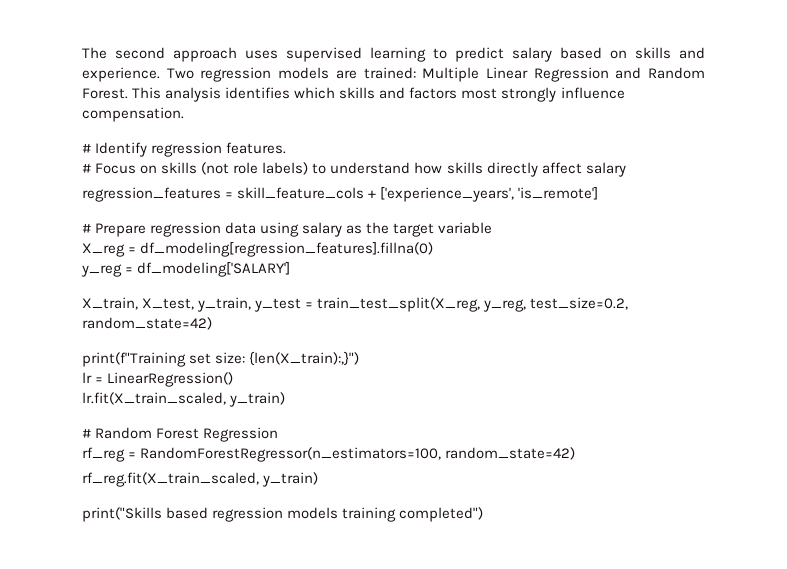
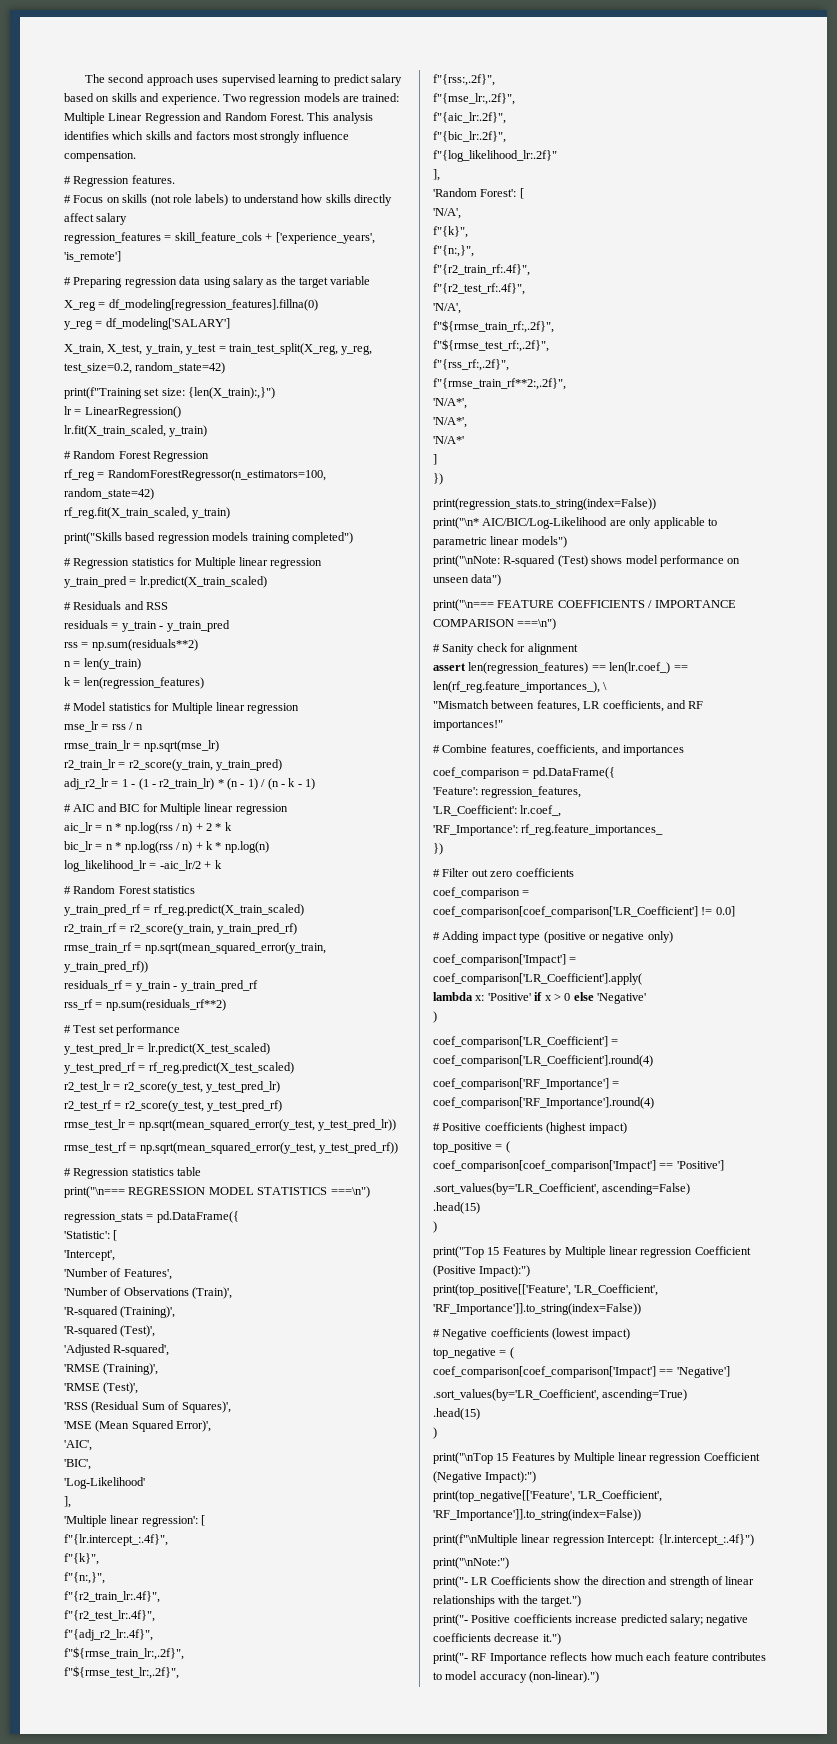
[95,142,223,157] Identify regression -> [73,176,130,187] Regression
[95,223,147,237] Prepare -> [73,277,123,288] Preparing
(484, 514) none -> [64,557,323,569] [64,576,267,588] [64,601,169,610] [64,620,230,632] [64,639,198,651] [64,658,141,670] [64,677,204,689] [64,702,300,714] [64,721,143,732] [64,740,219,752] [64,759,283,771] [64,778,315,790] [64,803,288,815] [64,822,232,834] [64,841,269,853] [64,860,222,872] [64,885,196,894] [64,904,304,916] [64,923,298,935] [64,942,326,954] [64,961,148,973] [64,980,258,992] [64,999,226,1011] [64,1024,181,1036] [64,1043,270,1055] [64,1062,294,1074] [64,1081,281,1093] [64,1100,283,1112] [64,1119,397,1131] [64,1142,399,1154] [64,1167,202,1179] [64,1186,370,1198] [64,1211,239,1223] [64,1230,118,1241] [64,1250,115,1261] [64,1268,172,1280] [64,1287,233,1299] [64,1306,176,1318] [64,1325,156,1337] [64,1344,170,1356] [64,1363,159,1375] [64,1382,139,1394] [64,1401,231,1413] [64,1420,212,1432] [64,1440,92,1451] [64,1459,91,1470] [64,1477,145,1489] [64,1496,71,1508] [64,1515,206,1527] [64,1534,168,1546] [64,1553,99,1565] [64,1572,105,1584] [64,1591,160,1603] [64,1610,155,1622] [64,1629,153,1641] [64,1647,184,1660] [64,1666,179,1679] [433,74,495,86] [433,93,515,105] [433,112,506,124] [433,131,506,143] [433,150,557,162] [433,169,440,181] [433,188,524,199] [433,208,461,219] [433,226,468,238] [433,245,474,257] [433,264,530,276] [433,283,525,295] [433,303,461,314] [433,320,554,333] [433,339,549,352] [433,359,509,371] [433,378,566,390] [433,398,467,409] [433,417,467,428] [433,436,464,444] [433,454,437,465] [433,473,443,485] [433,498,656,510] [433,517,717,529] [433,536,567,548] [433,555,741,567] [433,574,502,586] [433,599,736,611] [433,618,557,630] [433,643,578,655] [433,662,688,674] [433,681,608,693] [433,700,704,712] [433,720,503,731] [433,744,684,756] [433,767,615,779] [433,786,582,798] [433,805,562,817] [433,824,664,836] [433,843,443,855] [433,868,574,877] [433,887,530,899] [433,906,735,918] [433,931,673,943] [433,954,577,966] [433,973,642,985] [433,992,646,1004] [433,1011,437,1023] [433,1036,619,1048] [433,1055,653,1067] [433,1078,620,1090] [433,1097,654,1109] [433,1122,627,1134] [433,1141,510,1153] [433,1160,724,1172] [433,1183,691,1195] [433,1202,480,1214] [433,1221,437,1233] [433,1246,751,1258] [433,1265,531,1277] [433,1284,659,1296] [433,1303,641,1315] [433,1328,630,1340] [433,1347,514,1359] [433,1366,730,1378] [433,1389,688,1401] [433,1408,480,1420] [433,1427,437,1439] [433,1452,760,1464] [433,1471,537,1483] [433,1490,663,1502] [433,1509,641,1521] [433,1534,754,1546] [433,1557,509,1569] [433,1576,755,1588] [433,1595,582,1607] [433,1614,749,1626] [433,1633,561,1645] [433,1652,766,1664] [433,1671,600,1683] // # Regression statistics for Multiple linear regression // y_train_pred = lr.predict(X_train_scaled) // # Residuals and RSS // residuals = y_train - y_train_pred // rss = np.sum(residuals**2) // n = len(y_train) // k = len(regression_features) // # Model statistics for Multiple linear regression // mse_lr = rss / n // rmse_train_lr = np.sqrt(mse_lr) // r2_train_lr = r2_score(y_train, y_train_pred) // adj_r2_lr = 1 - (1 - r2_train_lr) * (n - 1) / (n - k - 1) // # AIC and BIC for Multiple linear regression // aic_lr = n * np.log(rss / n) + 2 * k // bic_lr = n * np.log(rss / n) + k * np.log(n) // log_likelihood_lr = -aic_lr/2 + k // # Random Forest statistics // y_train_pred_rf = rf_reg.predict(X_train_scaled) // r2_train_rf = r2_score(y_train, y_train_pred_rf) // rmse_train_rf = np.sqrt(mean_squared_error(y_train, y_train_pred_rf)) // residuals_rf = y_train - y_train_pred_rf // rss_rf = np.sum(residuals_rf**2) // # Test set performance // y_test_pred_lr = lr.predict(X_test_scaled) // y_test_pred_rf = rf_reg.predict(X_test_scaled) // r2_test_lr = r2_score(y_test, y_test_pred_lr) // r2_test_rf = r2_score(y_test, y_test_pred_rf) // rmse_test_lr = np.sqrt(mean_squared_error(y_test, y_test_pred_lr)) // rmse_test_rf = np.sqrt(mean_squared_error(y_test, y_test_pred_rf)) // # Regression statistics table // print("\n=== REGRESSION MODEL STATISTICS ===\n") // regression_stats = pd.DataFrame({ // 'Statistic': [ // 'Intercept', // 'Number of Features', // 'Number of Observations (Train)', // 'R-squared (Training)', // 'R-squared (Test)', // 'Adjusted R-squared', // 'RMSE (Training)', // 'RMSE (Test)', // 'RSS (Residual Sum of Squares)', // 'MSE (Mean Squared Error)', // 'AIC', // 'BIC', // 'Log-Likelihood' // ], // 'Multiple linear regression': [ // f"{lr.intercept_:.4f}", // f"{k}", // f"{n:,}", // f"{r2_train_lr:.4f}", // f"{r2_test_lr:.4f}", // f"{adj_r2_lr:.4f}", // f"${rmse_train_lr:,.2f}", // f"${rmse_test_lr:,.2f}", // f"{rss:,.2f}", // f"{mse_lr:,.2f}", // f"{aic_lr:.2f}", // f"{bic_lr:.2f}", // f"{log_likelihood_lr:.2f}" // ], // 'Random Forest': [ // 'N/A', // f"{k}", // f"{n:,}", // f"{r2_train_rf:.4f}", // f"{r2_test_rf:.4f}", // 'N/A', // f"${rmse_train_rf:,.2f}", // f"${rmse_test_rf:,.2f}", // f"{rss_rf:,.2f}", // f"{rmse_train_rf**2:,.2f}", // 'N/A*', // 'N/A*', // 'N/A*' // ] // }) // print(regression_stats.to_string(index=False)) // print("\n* AIC/BIC/Log-Likelihood are only applicable to parametric linear models") // print("\nNote: R-squared (Test) shows model performance on unseen data") // print("\n=== FEATURE COEFFICIENTS / IMPORTANCE COMPARISON ===\n") // # Sanity check for alignment // assert len(regression_features) == len(lr.coef_) == len(rf_reg.feature_importances_), \ // "Mismatch between features, LR coefficients, and RF importances!" // # Combine features, coefficients, and importances // coef_comparison = pd.DataFrame({ // 'Feature': regression_features, // 'LR_Coefficient': lr.coef_, // 'RF_Importance': rf_reg.feature_importances_ // }) // # Filter out zero coefficients // coef_comparison = coef_comparison[coef_comparison['LR_Coefficient'] != 0.0] // # Adding impact type (positive or negative only) // coef_comparison['Impact'] = coef_comparison['LR_Coefficient'].apply( // lambda x: 'Positive' if x > 0 else 'Negative' // ) // coef_comparison['LR_Coefficient'] = coef_comparison['LR_Coefficient'].round(4) // coef_comparison['RF_Importance'] = coef_comparison['RF_Importance'].round(4) // # Positive coefficients (highest impact) // top_positive = ( // coef_comparison[coef_comparison['Impact'] == 'Positive'] // .sort_values(by='LR_Coefficient', ascending=False) // .head(15) // ) // print("Top 15 Features by Multiple linear regression Coefficient (Positive Impact):") // print(top_positive[['Feature', 'LR_Coefficient', 'RF_Importance']].to_string(index=False)) // # Negative coefficients (lowest impact) // top_negative = ( // coef_comparison[coef_comparison['Impact'] == 'Negative'] // .sort_values(by='LR_Coefficient', ascending=True) // .head(15) // ) // print("\nTop 15 Features by Multiple linear regression Coefficient (Negative Impact):") // print(top_negative[['Feature', 'LR_Coefficient', 'RF_Importance']].to_string(index=False)) // print(f"\nMultiple linear regression Intercept: {lr.intercept_:.4f}") // print("\nNote:") // print("- LR Coefficients show the direction and strength of linear relationships with the target.") // print("- Positive coefficients increase predicted salary; negative coefficients decrease it.") // print("- RF Importance reflects how much each feature contributes to model accuracy (non-linear).")

